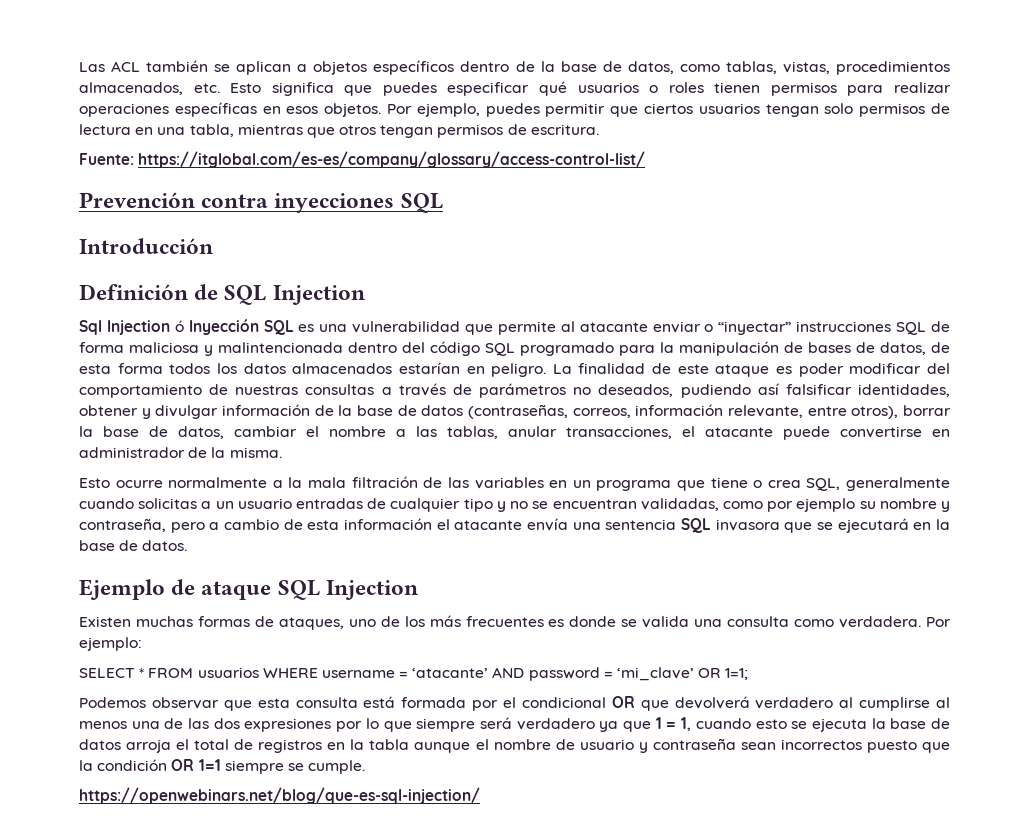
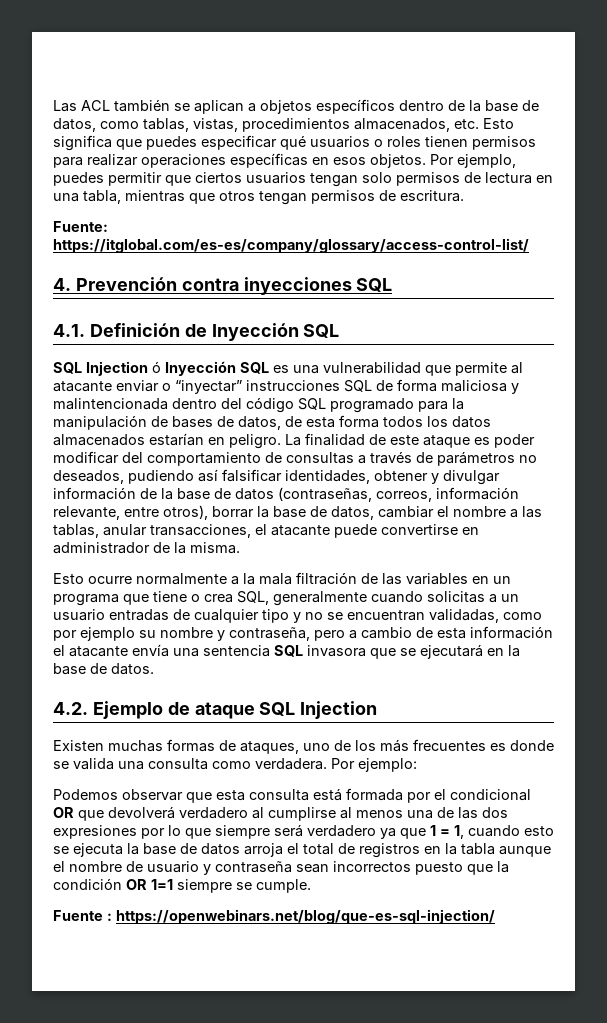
(646, 159) none -> [53,278,71,291] 4.
[79,238,213,254] Introducción // -> [53,324,85,337] 4.1.
[224,285,365,305] [79,320,102,335] SQL Injection // Sql -> [211,323,340,341] [53,362,82,374] Inyección SQL // SQL
[235,385,299,395] nuestras -> (282, 457) none
(188, 545) none -> [53,702,88,715] 4.2.
[79,667,749,681] // SELECT * FROM usuarios WHERE username = ‘atacante’ AND password = ‘mi_clave’ OR 1=1; -> (417, 765) none
(366, 767) none -> [53,910,112,921] Fuente :

